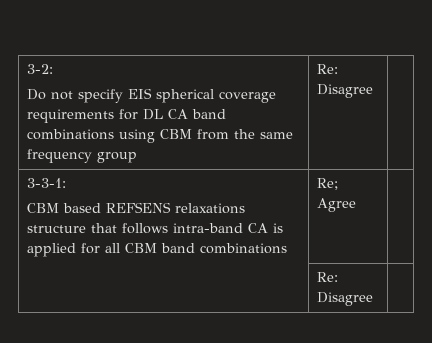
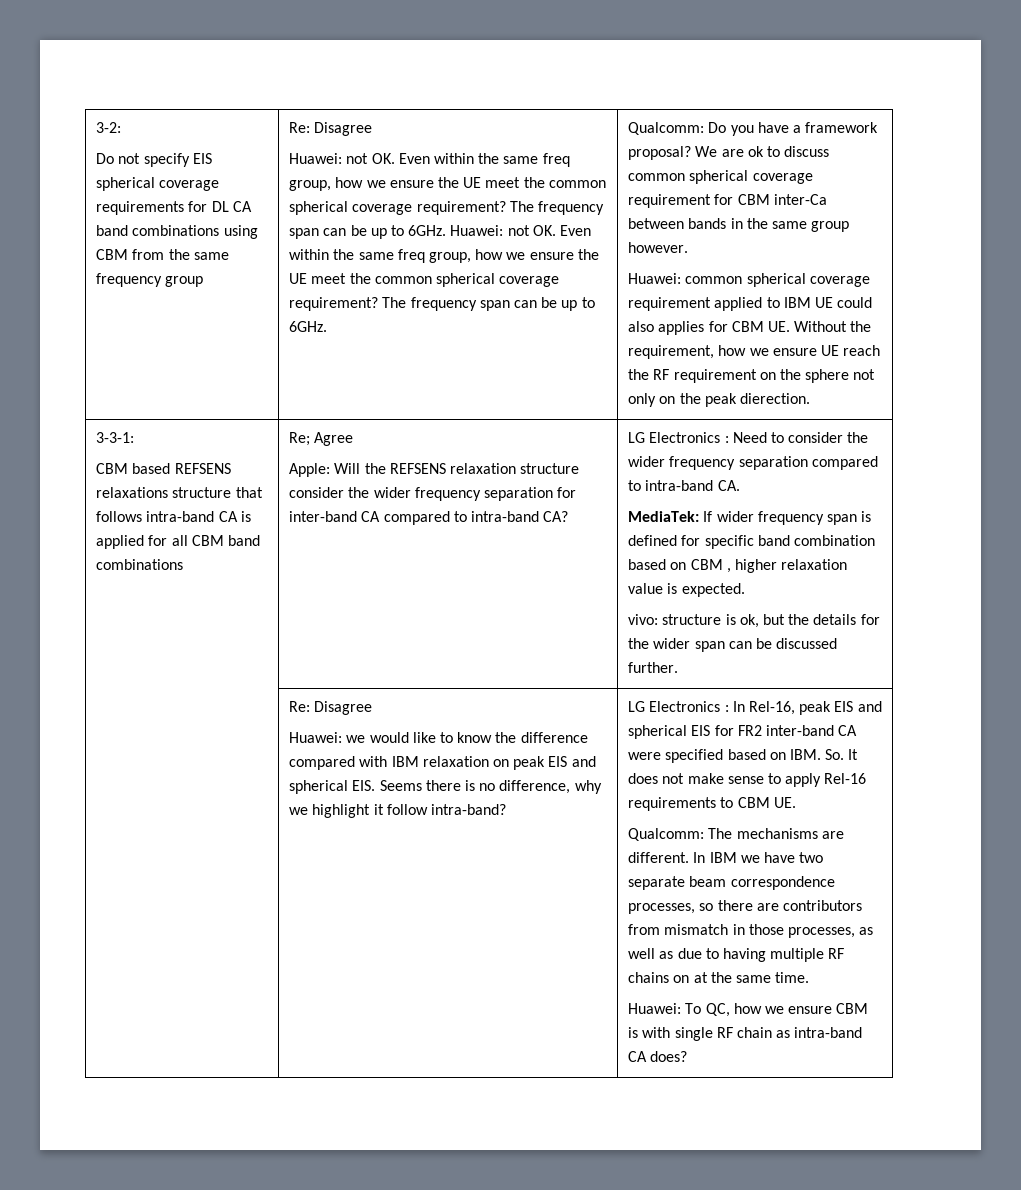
(373, 91) | -> [289,153,570,167] [289,177,606,191] [289,201,605,215] [289,225,591,239] [289,249,599,263] [289,273,560,287] [289,297,595,311] [289,321,328,332] [628,122,879,136] [628,146,830,160] [628,170,813,184] [628,194,827,208] [628,218,850,232] [628,242,689,253] [628,273,870,287] [628,297,873,311] [628,321,872,335] [628,345,881,359] [628,369,876,383] [628,393,811,407] // Huawei: not OK. Even within the same freq group, how we ensure the UE meet the common spherical coverage requirement? The frequency span can be up to 6GHz. Huawei: not OK. Even within the same freq group, how we ensure the UE meet the common spherical coverage requirement? The frequency span can be up to 6GHz. | Qualcomm: Do you have a framework proposal? We are ok to discuss common spherical coverage requirement for CBM inter-Ca between bands in the same group however. // Huawei: common spherical coverage requirement applied to IBM UE could also applies for CBM UE. Without the requirement, how we ensure UE reach the RF requirement on the sphere not only on the peak dierection.
[316,272,338,282] [316,292,373,306] | // | Re: Disagree | -> [289,463,580,477] [289,487,577,501] [289,511,569,525] [628,432,869,443] [628,456,878,470] [628,480,740,491] [628,511,872,525] [628,535,876,549] [628,559,848,573] [628,583,745,597] [628,614,880,628] [628,638,838,652] [628,662,679,673] [289,701,373,715] [289,732,588,743] [289,756,596,770] [289,780,602,794] [289,804,507,818] [628,701,882,715] [628,725,858,739] [628,749,859,763] [628,773,867,787] [628,797,796,811] [628,828,844,841] [628,852,824,863] [628,876,835,890] [628,900,863,914] [628,924,874,938] [628,948,845,962] [628,972,810,983] [628,1003,869,1017] [628,1027,863,1041] [628,1051,688,1062] // Apple: Will the REFSENS relaxation structure consider the wider frequency separation for inter-band CA compared to intra-band CA? | LG Electronics : Need to consider the wider frequency separation compared to intra-band CA. // MediaTek: If wider frequency span is defined for specific band combination based on CBM , higher relaxation value is expected. // vivo: structure is ok, but the details for the wider span can be discussed further. // | Re: Disagree // Huawei: we would like to know the difference compared with IBM relaxation on peak EIS and spherical EIS. Seems there is no difference, why we highlight it follow intra-band? | LG Electronics : In Rel-16, peak EIS and spherical EIS for FR2 inter-band CA were specified based on IBM. So. It does not make sense to apply Rel-16 requirements to CBM UE. // Qualcomm: The mechanisms are different. In IBM we have two separate beam correspondence processes, so there are contributors from mismatch in those processes, as well as due to having multiple RF chains on at the same time. // Huawei: To QC, how we ensure CBM is with single RF chain as intra-band CA does?

